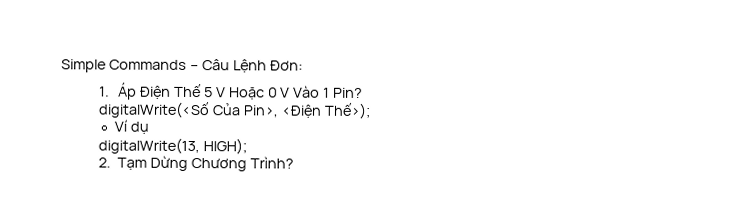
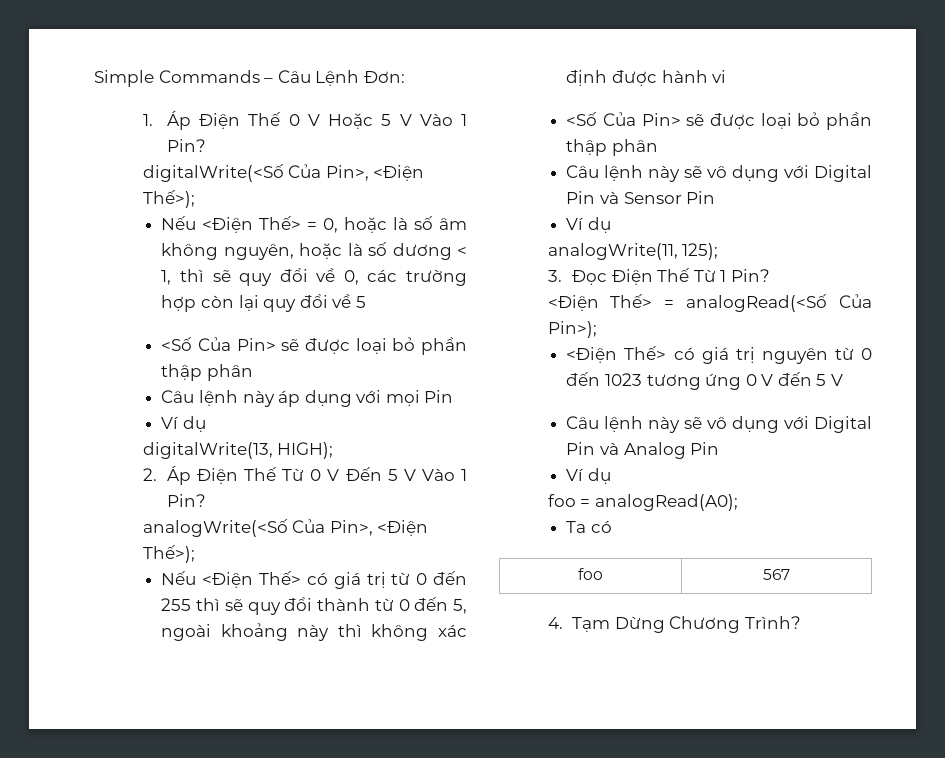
[203,87,213,98] 5 -> [288,114,300,126] 0
[267,87,278,98] 0 -> [381,114,392,126] 5
(371, 111) none -> [161,216,468,233] [161,242,468,260] [161,268,467,286] [161,294,366,312] [161,337,468,355] [161,364,253,381] [161,390,454,407] // Nếu <Điện Thế> = 0, hoặc là số âm không nguyên, hoặc là số dương < 1, thì sẽ quy đổi về 0, các trường hợp còn lại quy đổi về 5 // <Số Của Pin> sẽ được loại bỏ phần thập phân // Câu lệnh này áp dụng với mọi Pin
(112, 162) none -> [166,465,467,485] [166,494,206,507] [142,519,429,537] [142,545,195,563] [161,571,467,589] [161,597,467,615] [161,623,467,641] [566,70,727,86] [566,112,872,130] [566,139,658,156] [566,165,872,182] [566,191,716,204] [566,217,611,233] [547,243,719,260] [547,268,770,285] [547,294,872,312] [547,321,597,338] [566,346,872,364] [566,372,844,390] [566,416,872,433] [566,442,720,459] [566,468,611,484] [547,494,738,511] [566,520,612,533] [578,568,603,580] [763,569,790,580] [547,617,563,629] Áp Điện Thế Từ 0 V Đến 5 V Vào 1 Pin? // analogWrite(<Số Của Pin>, <Điện Thế>); // Nếu <Điện Thế> có giá trị từ 0 đến 255 thì sẽ quy đổi thành từ 0 đến 5, ngoài khoảng này thì không xác định được hành vi // <Số Của Pin> sẽ được loại bỏ phần thập phân // Câu lệnh này sẽ vô dụng với Digital Pin và Sensor Pin // Ví dụ // analogWrite(11, 125); // 3. Đọc Điện Thế Từ 1 Pin? // <Điện Thế> = analogRead(<Số Của Pin>); // <Điện Thế> có giá trị nguyên từ 0 đến 1023 tương ứng 0 V đến 5 V // Câu lệnh này sẽ vô dụng với Digital Pin và Analog Pin // Ví dụ // foo = analogRead(A0); // Ta có // foo | 567 // 4.

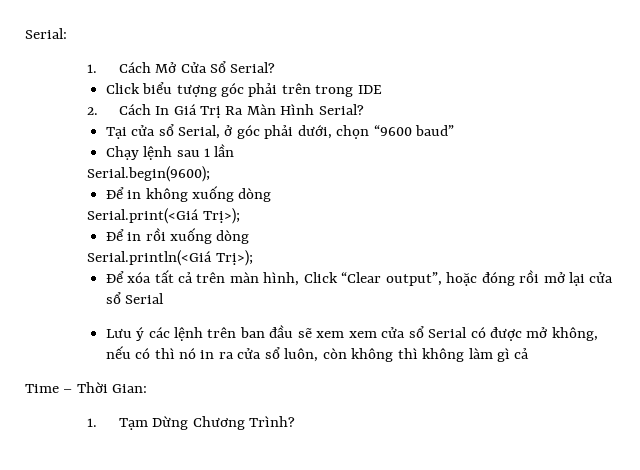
[94,70,405,87] [142,110,467,130] [166,139,206,152] [142,164,425,182] [142,190,195,208] [161,216,468,233] [161,242,468,260] [161,268,467,286] [161,294,366,312] [161,337,468,355] [161,364,253,381] [161,390,454,407] [161,416,206,432] [142,442,334,459] [142,465,467,485] [166,494,206,507] [142,519,429,537] [142,545,195,563] [161,571,467,589] [161,597,467,615] [161,623,467,641] [566,70,727,86] [566,112,872,130] [566,139,658,156] [566,165,872,182] [566,191,716,204] [566,217,611,233] [547,243,719,260] [547,268,770,285] [547,294,872,312] [547,321,597,338] [566,346,872,364] [566,372,844,390] [566,416,872,433] [566,442,720,459] [566,468,611,484] [547,494,738,511] [566,520,612,533] [578,568,603,580] [763,569,790,580] [547,617,563,629] Simple Commands – Câu Lệnh Đơn: // 1. Áp Điện Thế 0 V Hoặc 5 V Vào 1 Pin? // digitalWrite(<Số Của Pin>, <Điện Thế>); // Nếu <Điện Thế> = 0, hoặc là số âm không nguyên, hoặc là số dương < 1, thì sẽ quy đổi về 0, các trường hợp còn lại quy đổi về 5 // <Số Của Pin> sẽ được loại bỏ phần thập phân // Câu lệnh này áp dụng với mọi Pin // Ví dụ // digitalWrite(13, HIGH); // 2. Áp Điện Thế Từ 0 V Đến 5 V Vào 1 Pin? // analogWrite(<Số Của Pin>, <Điện Thế>); // Nếu <Điện Thế> có giá trị từ 0 đến 255 thì sẽ quy đổi thành từ 0 đến 5, ngoài khoảng này thì không xác định được hành vi // <Số Của Pin> sẽ được loại bỏ phần thập phân // Câu lệnh này sẽ vô dụng với Digital Pin và Sensor Pin // Ví dụ // analogWrite(11, 125); // 3. Đọc Điện Thế Từ 1 Pin? // <Điện Thế> = analogRead(<Số Của Pin>); // <Điện Thế> có giá trị nguyên từ 0 đến 1023 tương ứng 0 V đến 5 V // Câu lệnh này sẽ vô dụng với Digital Pin và Analog Pin // Ví dụ // foo = analogRead(A0); // Ta có // foo | 567 // 4. -> [25,28,67,39] [87,61,276,73] [105,82,382,97] [87,104,364,118] [105,124,455,139] [105,144,235,160] [87,166,211,182] [105,186,272,202] [87,208,240,224] [105,228,250,244] [87,250,253,266] [105,270,614,286] [105,292,165,304] [105,325,598,341] [105,346,530,362] [25,382,148,393] [87,418,98,427] Serial: // 1. Cách Mở Cửa Sổ Serial? // Click biểu tượng góc phải trên trong IDE // 2. Cách In Giá Trị Ra Màn Hình Serial? // Tại cửa sổ Serial, ở góc phải dưới, chọn “9600 baud” // Chạy lệnh sau 1 lần // Serial.begin(9600); // Để in không xuống dòng // Serial.print(<Giá Trị>); // Để in rồi xuống dòng // Serial.println(<Giá Trị>); // Để xóa tất cả trên màn hình, Click “Clear output”, hoặc đóng rồi mở lại cửa sổ Serial // Lưu ý các lệnh trên ban đầu sẽ xem xem cửa sổ Serial có được mở không, nếu có thì nó in ra cửa sổ luôn, còn không thì không làm gì cả // Time – Thời Gian: // 1.

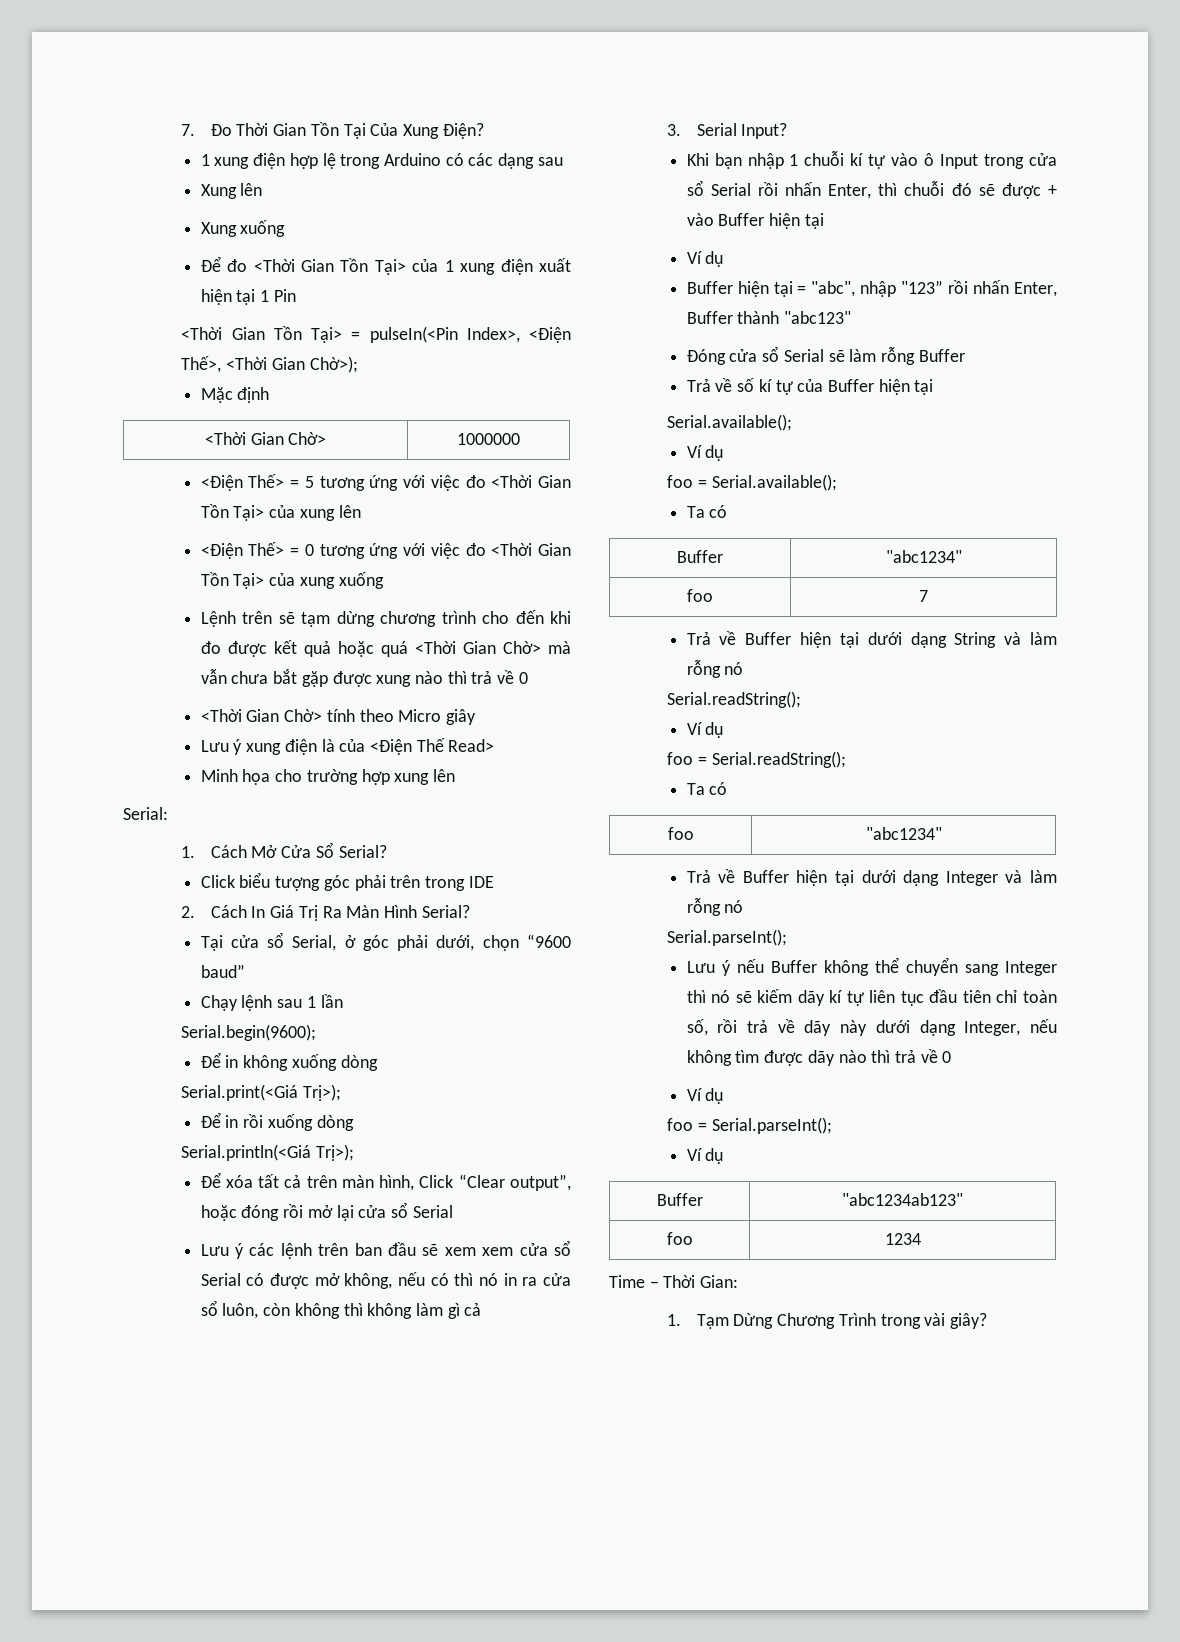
(25, 33) none -> [181,122,484,139] [200,153,563,169] [200,183,263,199] [200,220,286,237] [200,256,571,275] [200,289,296,305] [181,326,571,343] [181,356,358,373] [200,387,270,403] [204,432,327,445] [457,433,520,445] [200,474,571,491] [200,504,361,521] [200,542,571,559] [200,572,384,589] [200,610,571,627] [200,640,571,657] [200,669,528,687] [200,709,477,725] [200,738,495,755] [200,769,456,785] 7. Đo Thời Gian Tồn Tại Của Xung Điện? // 1 xung điện hợp lệ trong Arduino có các dạng sau // Xung lên // Xung xuống // Để đo <Thời Gian Tồn Tại> của 1 xung điện xuất hiện tại 1 Pin // <Thời Gian Tồn Tại> = pulseIn(<Pin Index>, <Điện Thế>, <Thời Gian Chờ>); // Mặc định // <Thời Gian Chờ> | 1000000 // <Điện Thế> = 5 tương ứng với việc đo <Thời Gian Tồn Tại> của xung lên // <Điện Thế> = 0 tương ứng với việc đo <Thời Gian Tồn Tại> của xung xuống // Lệnh trên sẽ tạm dừng chương trình cho đến khi đo được kết quả hoặc quá <Thời Gian Chờ> mà vẫn chưa bắt gặp được xung nào thì trả về 0 // <Thời Gian Chờ> tính theo Micro giây // Lưu ý xung điện là của <Điện Thế Read> // Minh họa cho trường hợp xung lên //
(530, 353) none -> [667,123,788,139] [686,151,1057,169] [686,180,1057,199] [686,213,824,229] [686,251,724,267] [686,280,1057,297] [686,311,852,324] [686,346,965,365] [686,378,934,395] [667,414,793,431] [686,445,724,461] [667,474,837,491] [686,505,728,518] [677,550,723,563] [885,550,962,563] [687,589,713,602] [919,590,928,602] [686,631,1057,648] [686,660,744,678] [667,691,802,708] [686,722,724,738] [667,751,846,768] [686,782,728,795] [667,827,694,840] [865,827,942,840] [686,869,1057,886] [686,898,744,916] [667,929,788,946] [686,957,1057,976] [686,989,1057,1006] [686,1019,1057,1036] [686,1049,952,1066] [686,1088,724,1104] [667,1117,832,1134] [686,1148,724,1164] [656,1193,703,1206] [842,1193,963,1206] [666,1232,693,1245] [884,1233,921,1245] // 3. Serial Input? // Khi bạn nhập 1 chuỗi kí tự vào ô Input trong cửa sổ Serial rồi nhấn Enter, thì chuỗi đó sẽ được + vào Buffer hiện tại // Ví dụ // Buffer hiện tại = "abc", nhập "123” rồi nhấn Enter, Buffer thành "abc123" // Đóng cửa sổ Serial sẽ làm rỗng Buffer // Trả về số kí tự của Buffer hiện tại // Serial.available(); // Ví dụ // foo = Serial.available(); // Ta có // Buffer | "abc1234" // foo | 7 // Trả về Buffer hiện tại dưới dạng String và làm rỗng nó // Serial.readString(); // Ví dụ // foo = Serial.readString(); // Ta có // foo | "abc1234" // Trả về Buffer hiện tại dưới dạng Integer và làm rỗng nó // Serial.parseInt(); // Lưu ý nếu Buffer không thể chuyển sang Integer thì nó sẽ kiếm dãy kí tự liên tục đầu tiên chỉ toàn số, rồi trả về dãy này dưới dạng Integer, nếu không tìm được dãy nào thì trả về 0 // Ví dụ // foo = Serial.parseInt(); // Ví dụ // Buffer | "abc1234ab123" // foo | 1234
[249,416,296,427] Trình? -> [838,1313,987,1329] Trình trong vài giây?

